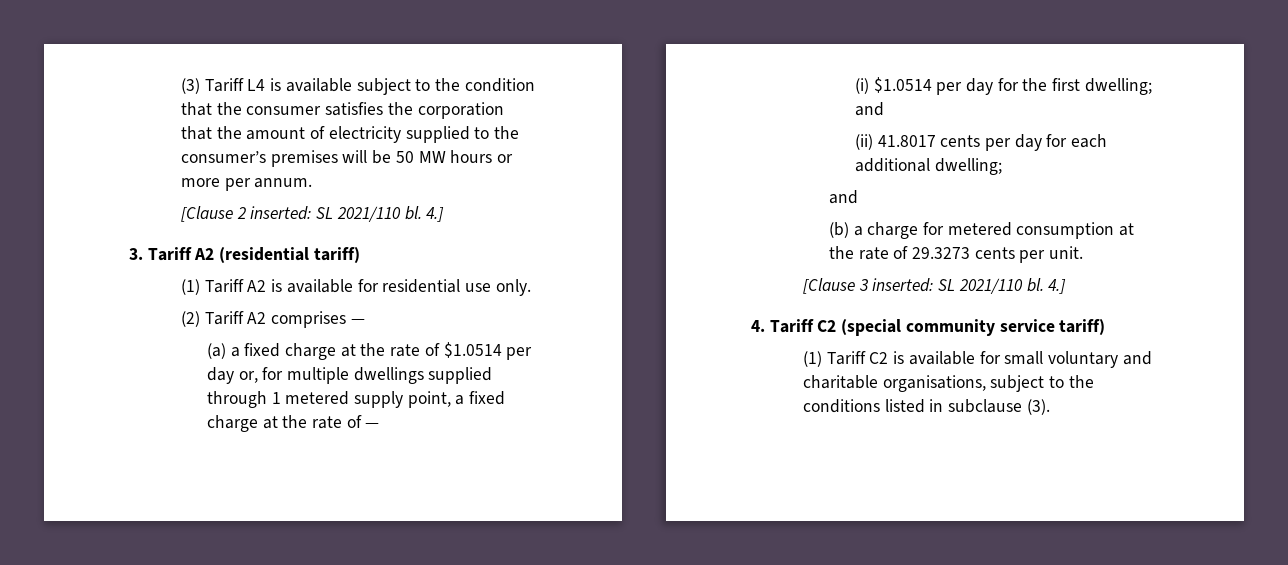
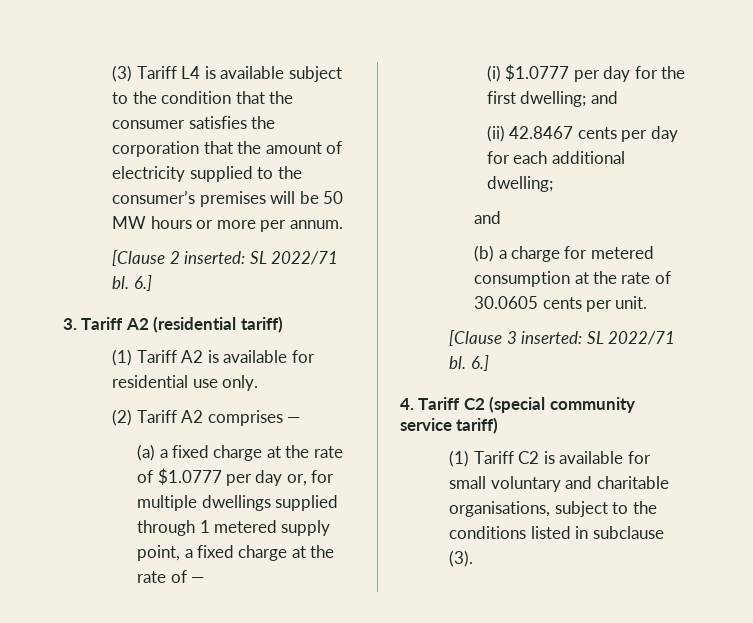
[336,206,445,222] 2021/110 bl. 4.] -> [271,251,339,265] [112,275,152,291] 2022/71 bl. 6.]
[443,342,502,358] $1.0514 -> [157,468,222,485] $1.0777
[873,77,932,93] $1.0514 -> [505,64,570,81] $1.0777
[877,135,936,147] 41.8017 -> [509,126,574,139] 42.8467
[912,247,971,259] 29.3273 -> [474,296,539,309] 30.0605
[958,278,1067,294] 2021/110 bl. 4.] -> [608,331,676,345] [449,355,489,371] 2022/71 bl. 6.]

